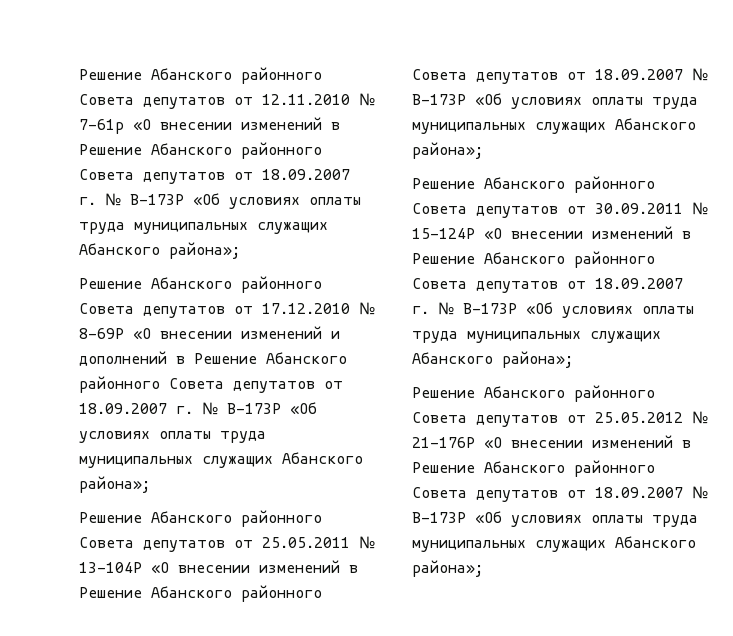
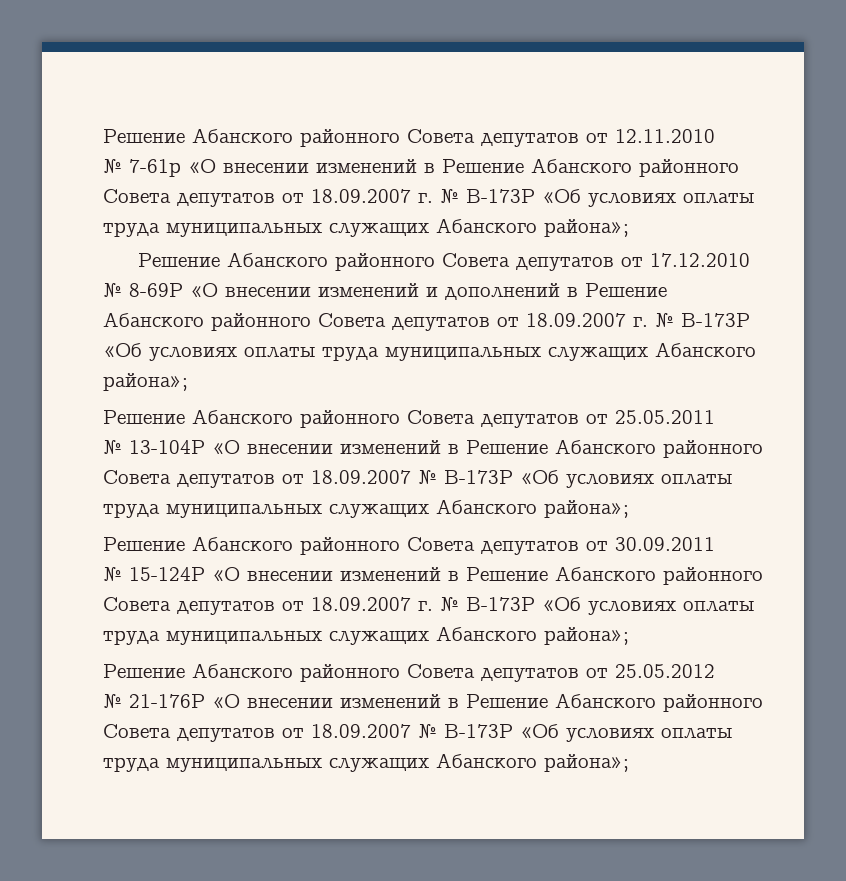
(350, 99) none -> (715, 136) //
(350, 542) none -> (715, 417) //
(683, 208) none -> (715, 544) //
(683, 417) none -> (715, 671) //

